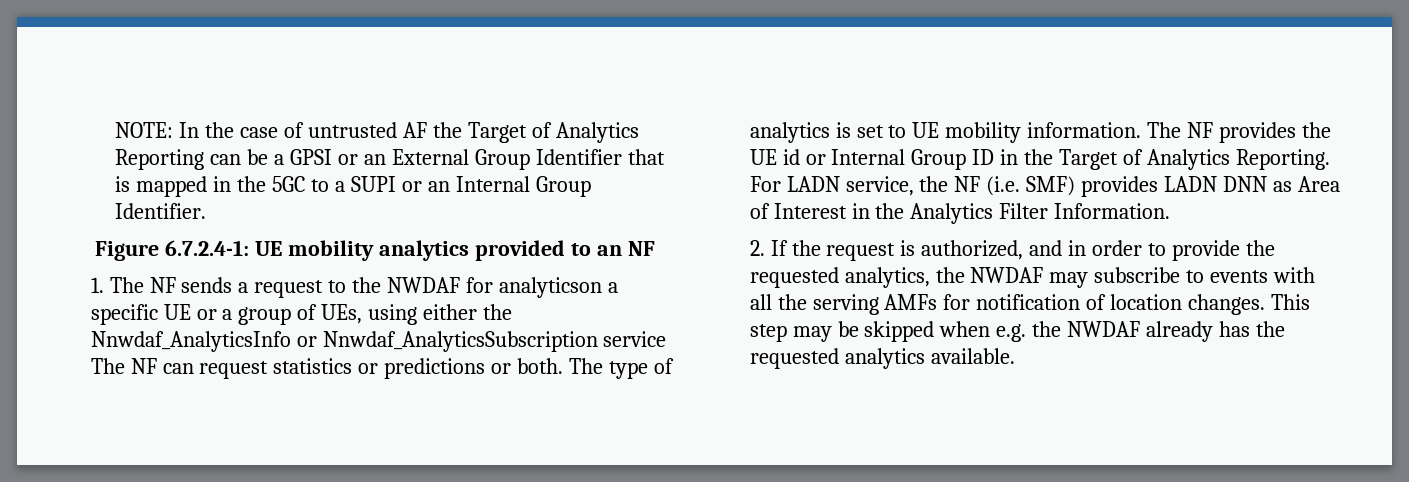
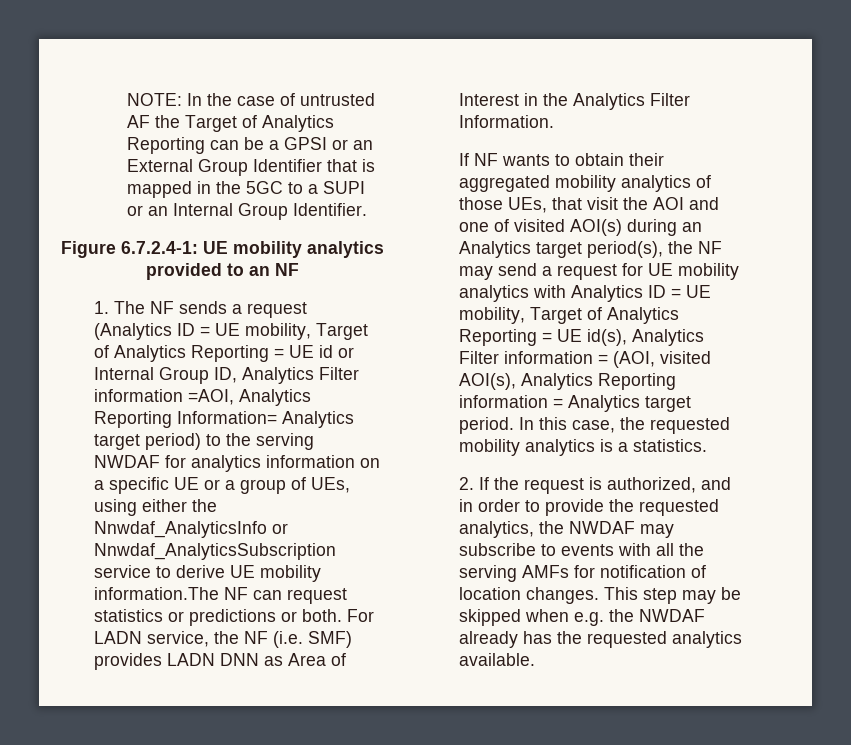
(324, 289) none -> [94,323,369,340] [94,345,355,362] [94,367,360,384] [94,389,312,406] [94,411,355,428] [94,433,202,450] (Analytics ID = UE mobility, Target of Analytics Reporting = UE id or Internal Group ID, Analytics Filter information =AOI, Analytics Reporting Information= Analytics target period)
(382, 285) none -> [256,433,315,450] serving
[499,277,603,298] analyticson -> [191,455,381,472] analytics information on
[90,358,125,374] The -> [156,565,322,582] [94,587,220,600] to derive UE mobility information.The
[569,358,674,379] [749,122,1332,143] [749,149,1330,170] The type of analytics is set to UE mobility information. The NF provides the UE id or Internal Group ID in the Target of Analytics Reporting. -> (343, 615) none
(1171, 211) none -> [459,153,665,166] [459,175,712,192] [459,197,720,213] [459,219,703,236] [459,241,723,258] [459,263,740,280] [459,285,712,302] [459,307,680,324] [459,329,705,346] [459,351,712,368] [459,373,677,390] [459,395,692,412] [459,417,731,434] [459,439,708,456] // If NF wants to obtain their aggregated mobility analytics of those UEs, that visit the AOI and one of visited AOI(s) during an Analytics target period(s), the NF may send a request for UE mobility analytics with Analytics ID = UE mobility, Target of Analytics Reporting = UE id(s), Analytics Filter information = (AOI, visited AOI(s), Analytics Reporting information = Analytics target period. In this case, the requested mobility analytics is a statistics.

